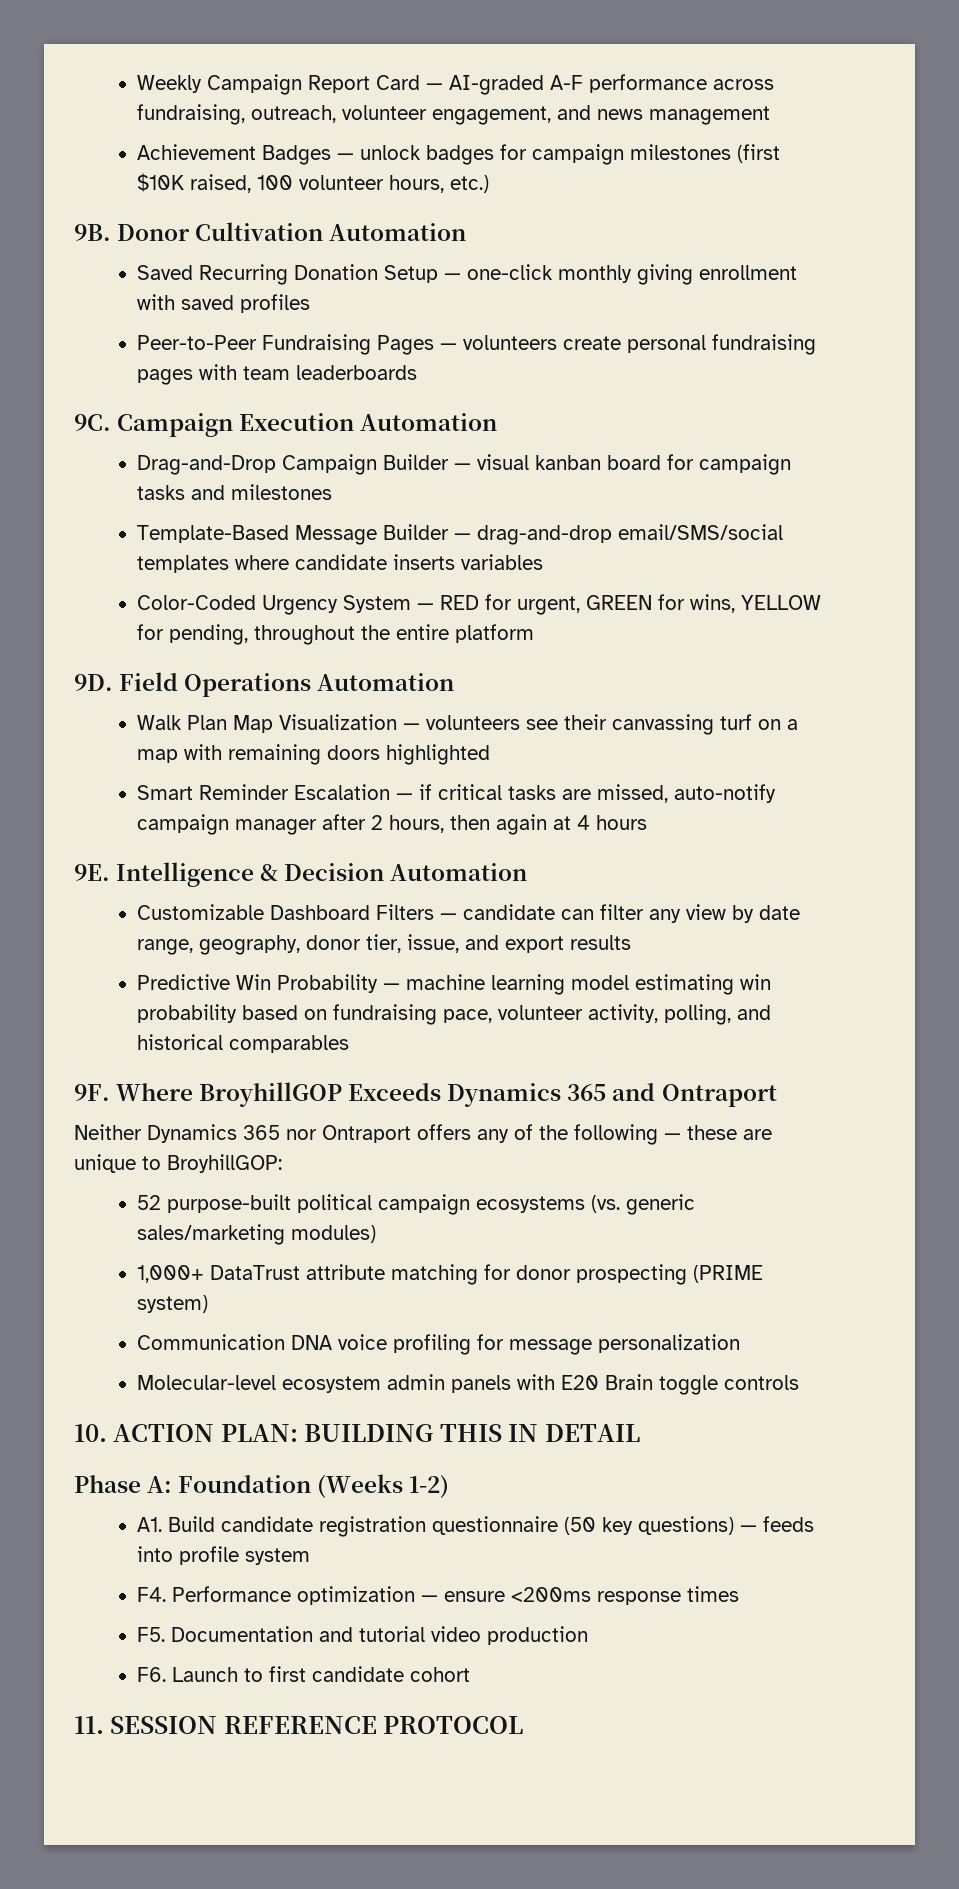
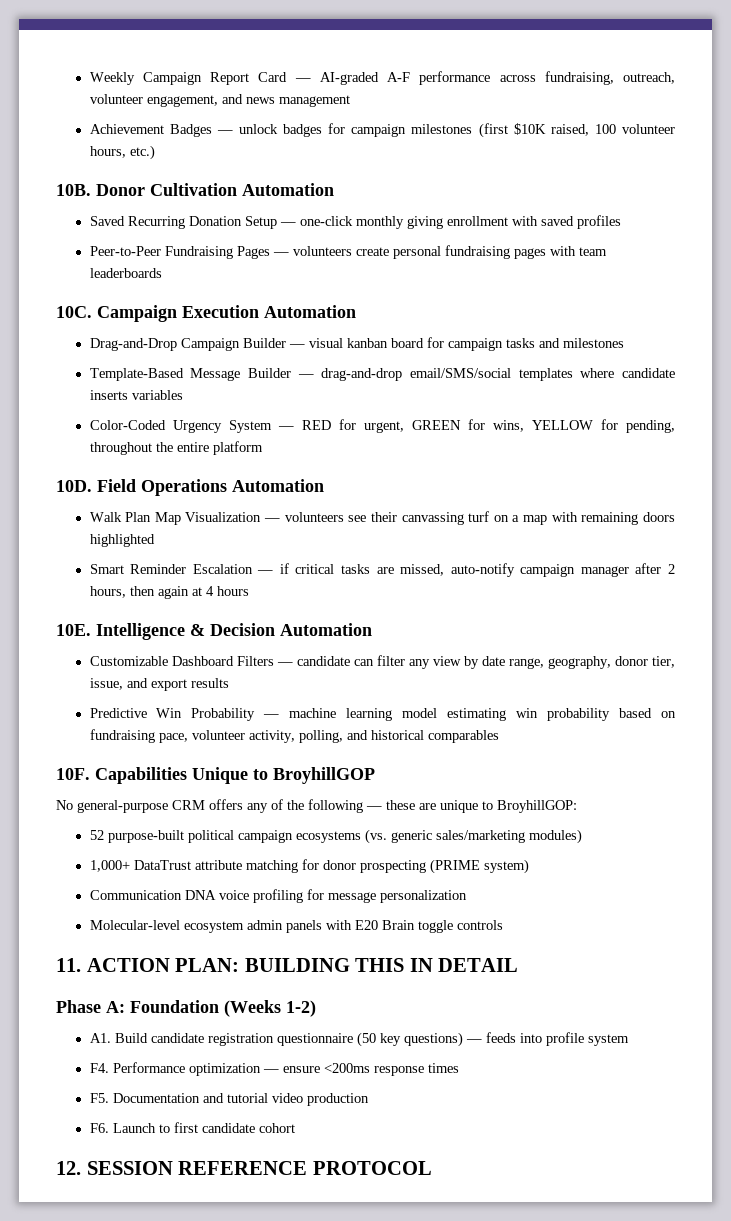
[74,224,111,241] 9B. -> [56,184,91,196] 10B.
[74,414,111,431] 9C. -> [56,306,92,318] 10C.
[74,674,113,691] 9D. -> [56,480,92,492] 10D.
[74,864,110,881] 9E. -> [56,624,91,636] 10E.
[74,1082,777,1107] [74,1124,411,1143] 9F. Where BroyhillGOP Exceeds Dynamics 365 and Ontraport // Neither Dynamics 365 nor Ontraport -> [56,767,375,784] [56,800,205,813] 10F. Capabilities Unique to BroyhillGOP // No general-purpose CRM
[74,1424,107,1442] 10. -> [56,958,81,972] 11.
[74,1716,104,1734] 11. -> [56,1161,81,1175] 12.

